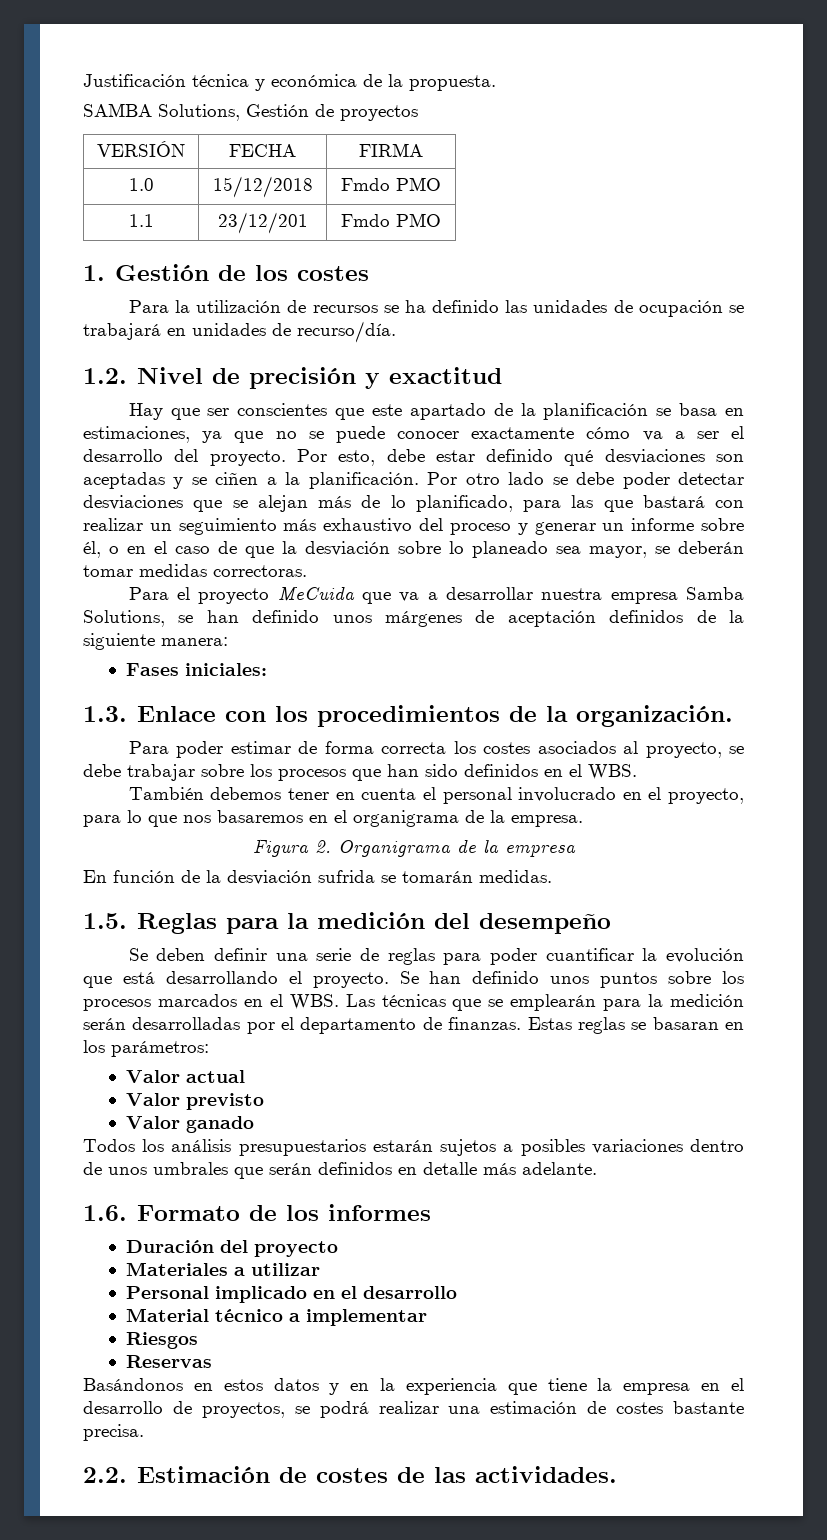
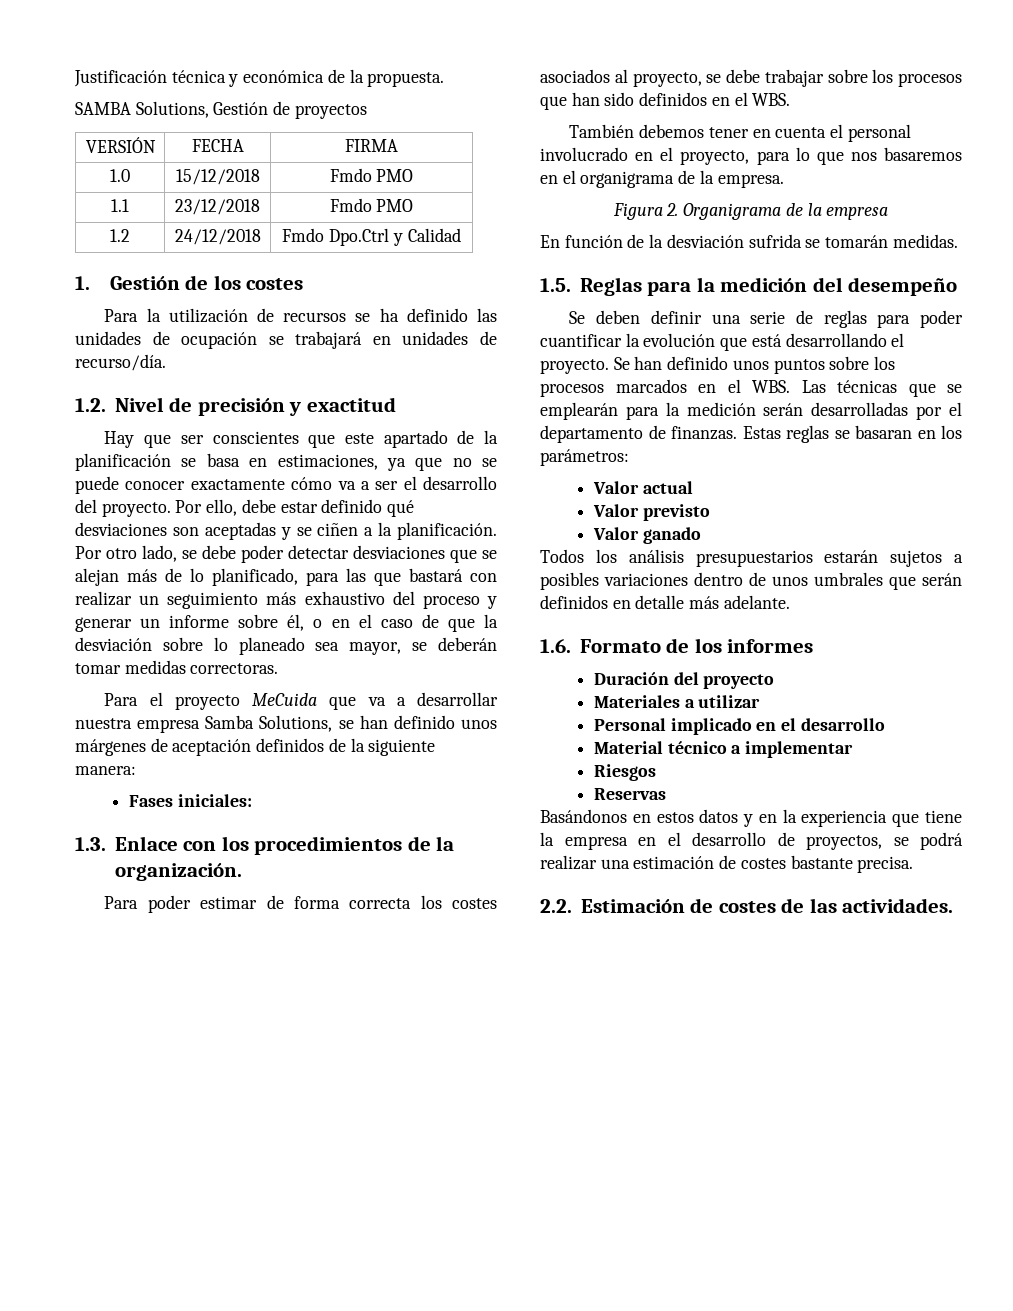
[217,212,308,234] [341,213,441,227] 23/12/201 | Fmdo PMO -> [175,199,260,215] [329,198,414,212] [110,229,130,242] [174,229,261,245] [282,228,461,246] 23/12/2018 | Fmdo PMO // 1.2 | 24/12/2018 | Fmdo Dpo.Ctrl y Calidad
[338,450,376,466] esto, -> [206,499,238,516] ello,
[508,472,545,485] lado -> [142,545,177,562] lado,

